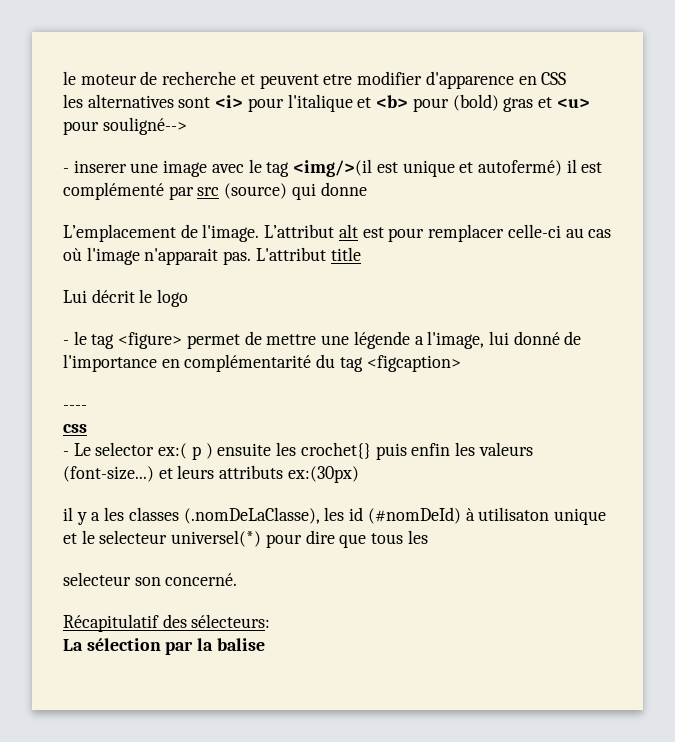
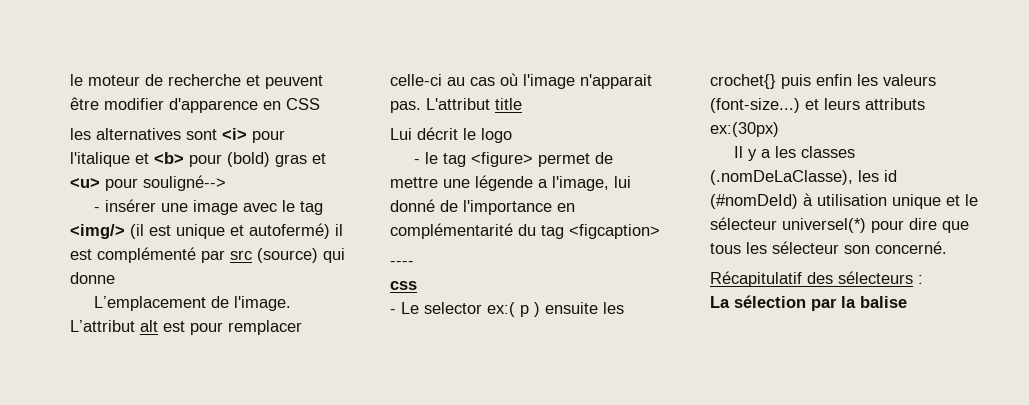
[323,74,353,85] etre -> [70,97,99,110] être
[73,160,127,173] inserer -> [104,199,156,212] insérer
[293,159,373,177] <img/>(il -> [70,224,144,239] <img/> (il
[63,507,73,521] il -> [733,146,743,158] Il
[478,507,550,521] utilisaton -> [817,194,887,206] utilisation
[99,530,168,544] selecteur -> [710,217,777,230] sélecteur
[63,572,131,586] // selecteur -> [772,241,839,254] sélecteur
[191,614,271,628] sélecteurs: -> [838,271,923,284] sélecteurs :

